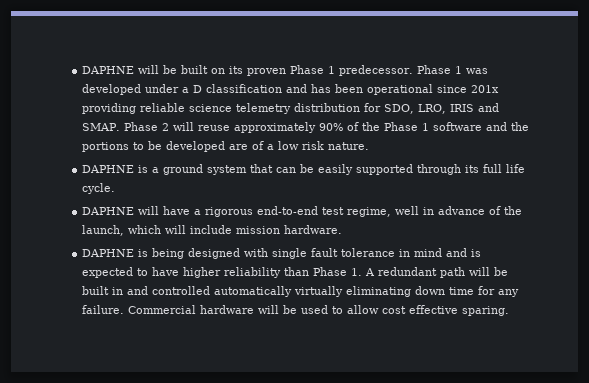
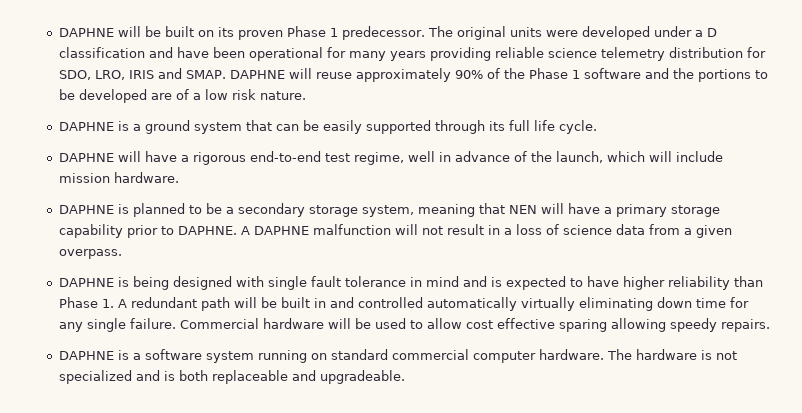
[416,65,488,74] Phase 1 was -> [428,26,579,40] The original units were
[310,84,331,93] has -> [177,47,210,58] have
[436,85,499,93] since 201x -> [327,47,427,61] for many years
[123,122,169,131] Phase 2 -> [230,70,286,79] DAPHNE
(342, 229) none -> [59,203,721,217] [59,224,733,238] [59,249,123,259] // DAPHNE is planned to be a secondary storage system, meaning that NEN will have a primary storage capability prior to DAPHNE. A DAPHNE malfunction will not result in a loss of science data from a given overpass.
(519, 293) none -> [87,318,127,332] single
[461,306,509,316] sparing. -> [559,318,771,332] [59,349,738,363] [59,370,406,384] sparing allowing speedy repairs. // DAPHNE is a software system running on standard commercial computer hardware. The hardware is not specialized and is both replaceable and upgradeable.

